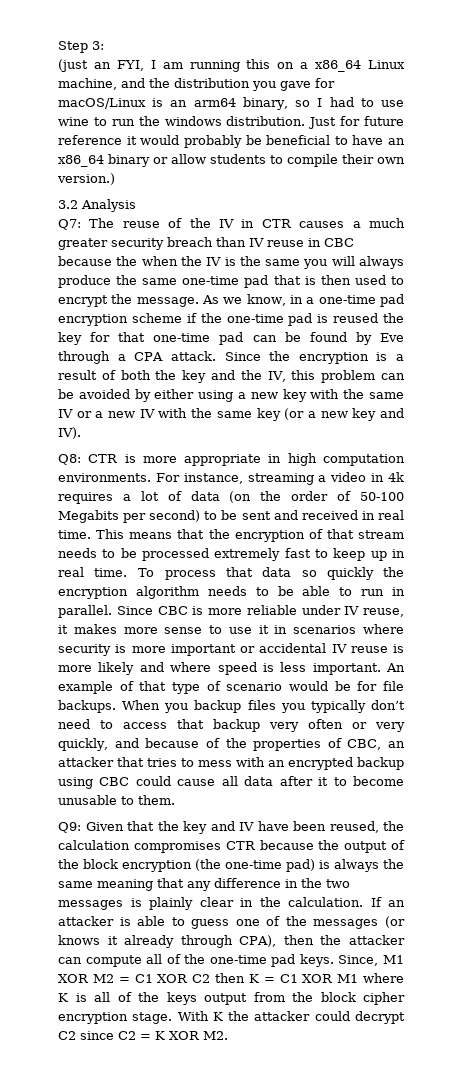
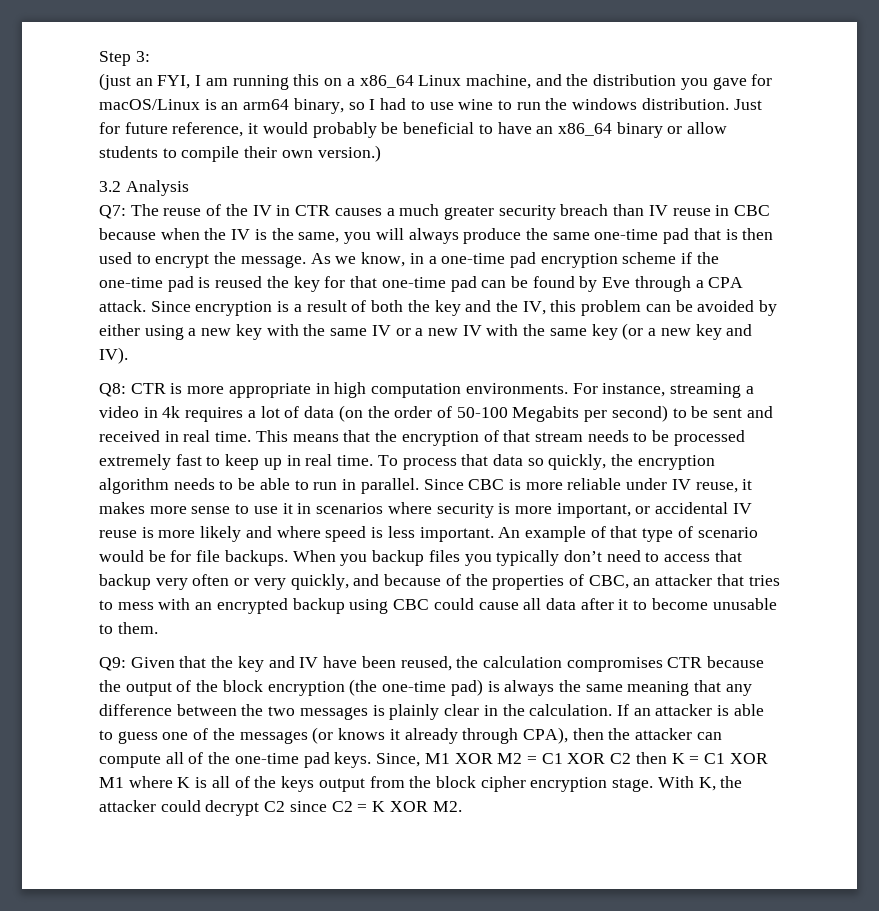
[58,135,122,145] reference -> [172,122,244,137] reference,
[116,256,138,266] the -> (156, 234) none
[265,259,301,266] same -> [298,232,340,243] same,
[269,351,291,361] the -> (191, 306) none
[326,567,374,580] quickly -> [548,454,607,470] quickly,
[170,644,236,656] important -> [556,503,631,518] important,
[285,879,298,888] in -> [176,704,237,716] between
[212,1012,223,1021] K -> [698,777,716,791] K,

